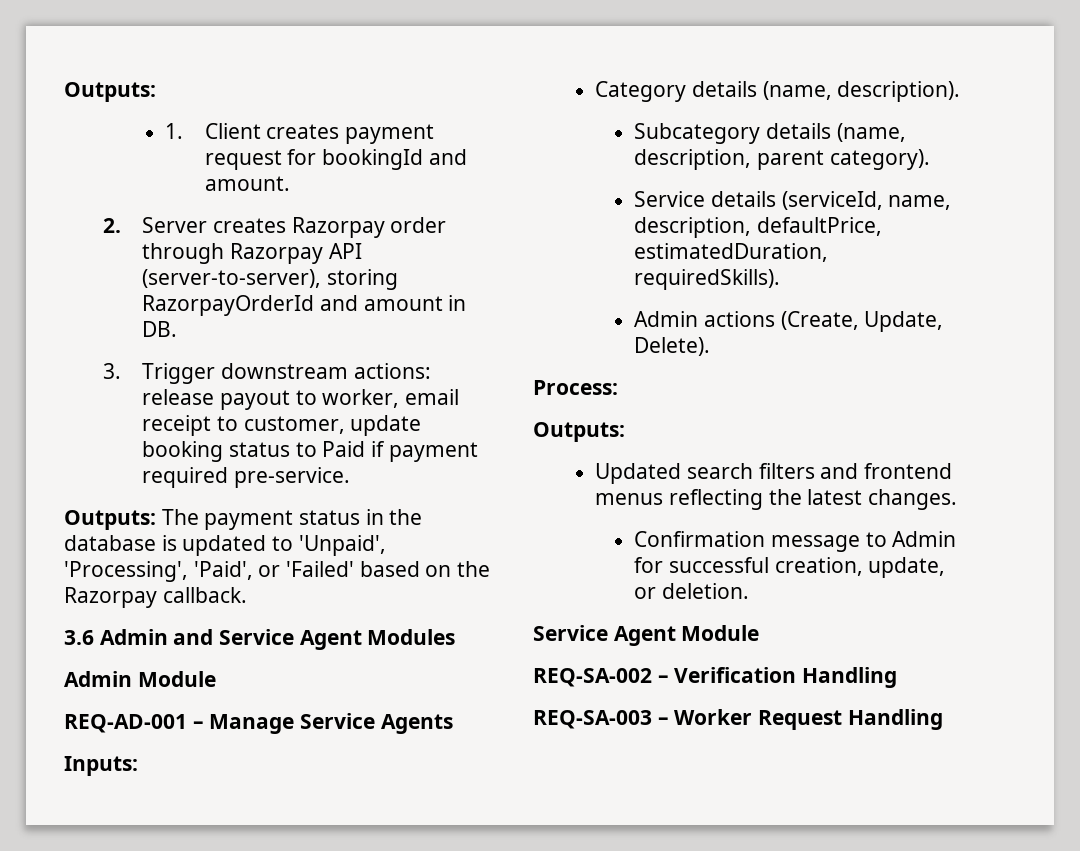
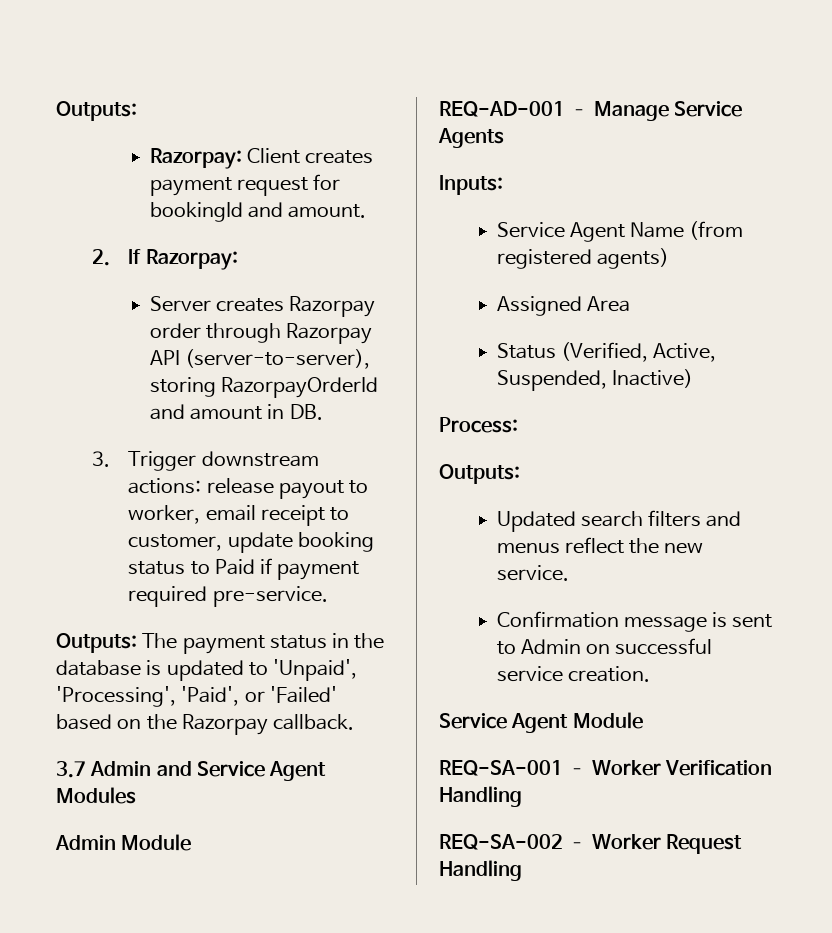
[64,82,156,102] [165,123,184,139] Outputs: // 1. -> [56,101,137,121] [149,148,242,169] Outputs: // Razorpay:
(122, 225) none -> [128,249,238,270] If Razorpay: //
[64,630,94,645] 3.6 -> [56,761,86,778] 3.7
[595,81,961,102] [634,123,906,144] [634,149,930,170] [634,191,952,210] [634,217,883,238] [634,243,829,262] [634,269,781,290] [634,311,944,332] [634,337,711,356] Category details (name, description). // Subcategory details (name, description, parent category). // Service details (serviceId, name, description, defaultPrice, estimatedDuration, requiredSkills). // Admin actions (Create, Update, Delete). -> [496,221,744,242] [496,248,669,269] [496,296,630,316] [496,342,717,362] [496,369,693,391] Service Agent Name (from registered agents) // Assigned Area // Status (Verified, Active, Suspended, Inactive)
[863,463,952,479] [595,489,957,510] [634,531,957,552] [634,557,946,578] [634,583,750,599] frontend menus reflecting the latest changes. // Confirmation message to Admin for successful creation, update, or deletion. -> [496,537,704,554] [496,565,569,581] [496,611,773,632] [496,638,713,655] [496,666,650,682] menus reflect the new service. // Confirmation message is sent to Admin on successful service creation.
[533,668,669,687] REQ-SA-002 – -> [439,760,661,776] REQ-SA-001 – Worker
[533,710,652,729] REQ-SA-003 -> [439,834,563,850] REQ-SA-002

